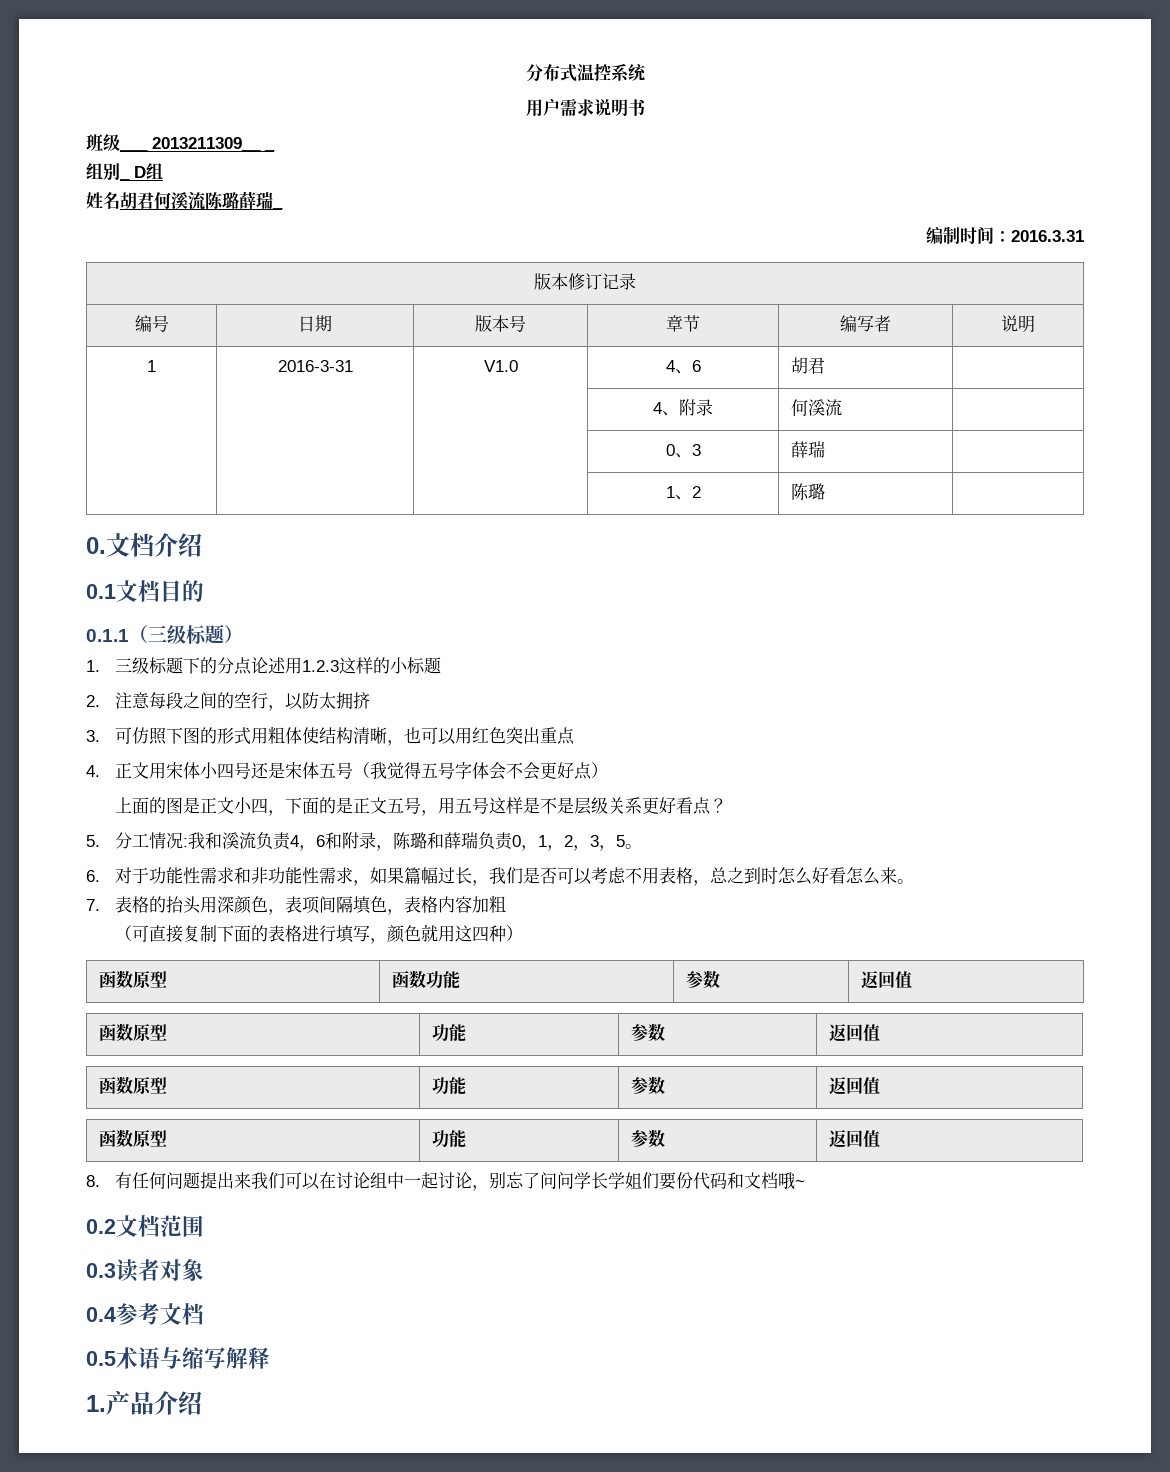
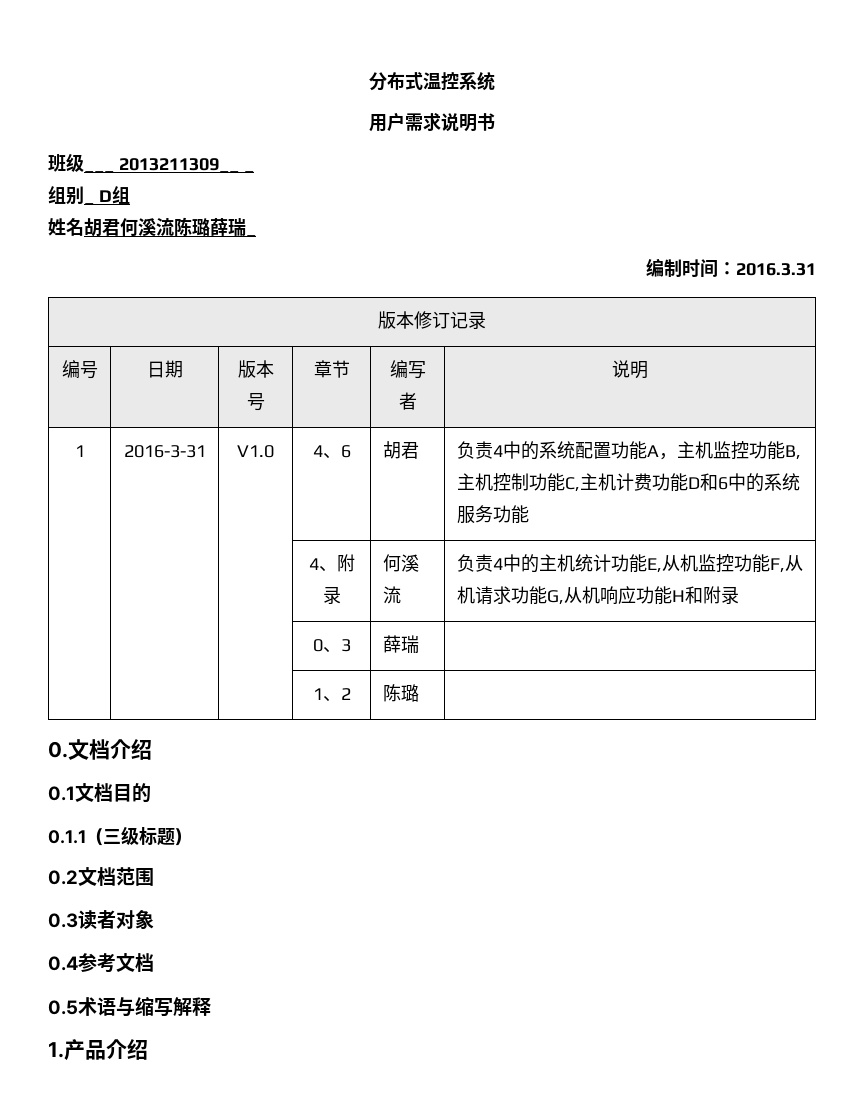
[653,399,713,416] [791,399,843,416] // | | | 4、附录 | 何溪流 | -> [456,441,801,460] [456,473,800,492] [456,505,529,524] [308,554,355,572] [322,586,341,604] [382,554,419,572] [382,586,401,604] [456,554,803,573] [456,586,739,605] 负责4中的系统配置功能A，主机监控功能B,主机控制功能C,主机计费功能D和6中的系统服务功能 // | | | 4、附录 | 何溪流 | 负责4中的主机统计功能E,从机监控功能F,从机请求功能G,从机响应功能H和附录
[86,657,441,675] [86,692,370,711] [86,726,575,746] [86,762,608,780] [114,797,727,816] [86,832,642,851] [86,867,914,886] [86,895,506,915] [114,924,523,944] [99,970,168,989] [392,970,461,989] [686,970,721,989] [861,971,913,989] [99,1023,168,1042] [432,1024,467,1041] [631,1023,666,1042] [829,1024,881,1042] [99,1076,168,1095] [432,1077,467,1094] [631,1076,666,1095] [829,1077,881,1095] [99,1129,168,1148] [432,1130,467,1147] [631,1129,666,1148] [829,1130,881,1148] [86,1172,805,1191] // 1.三级标题下的分点论述用1.2.3这样的小标题 // 2.注意每段之间的空行，以防太拥挤 // 3.可仿照下图的形式用粗体使结构清晰，也可以用红色突出重点 // 4.正文用宋体小四号还是宋体五号（我觉得五号字体会不会更好点） // 上面的图是正文小四，下面的是正文五号，用五号这样是不是层级关系更好看点？ // 5.分工情况:我和溪流负责4，6和附录，陈璐和薛瑞负责0，1，2，3，5。 // 6.对于功能性需求和非功能性需求，如果篇幅过长，我们是否可以考虑不用表格，总之到时怎么好看怎么来。 // 7.表格的抬头用深颜色，表项间隔填色，表格内容加粗 // （可直接复制下面的表格进行填写，颜色就用这四种） // 函数原型 | 函数功能 | 参数 | 返回值 // 函数原型 | 功能 | 参数 | 返回值 // 函数原型 | 功能 | 参数 | 返回值 // 函数原型 | 功能 | 参数 | 返回值 // 8.有任何问题提出来我们可以在讨论组中一起讨论，别忘了问问学长学姐们要份代码和文档哦~ -> (192, 837) none

